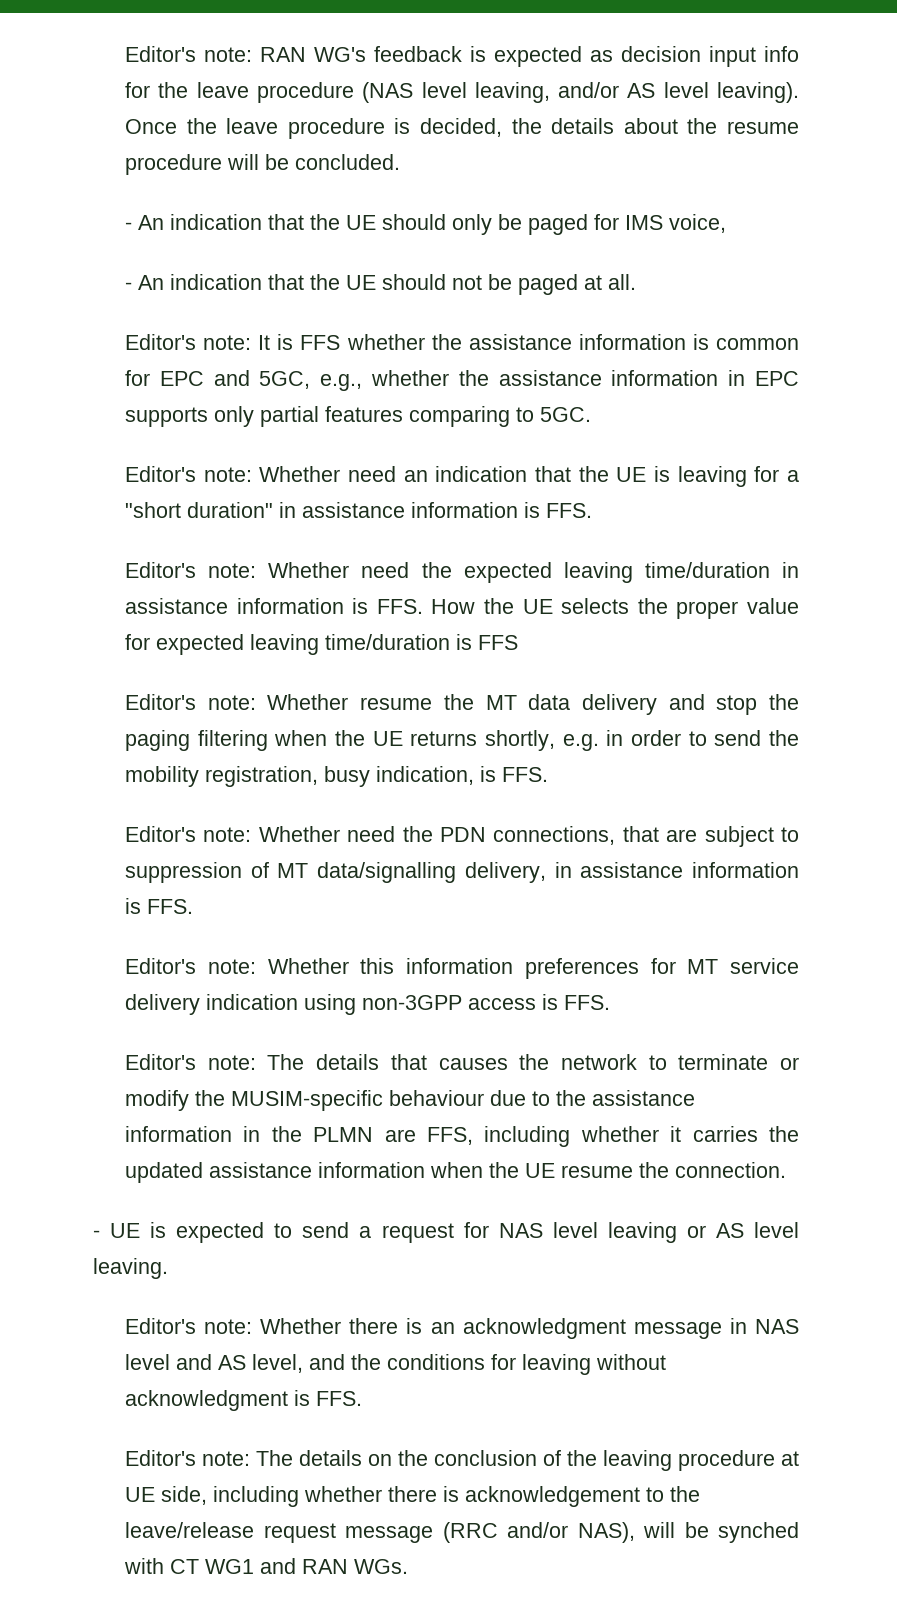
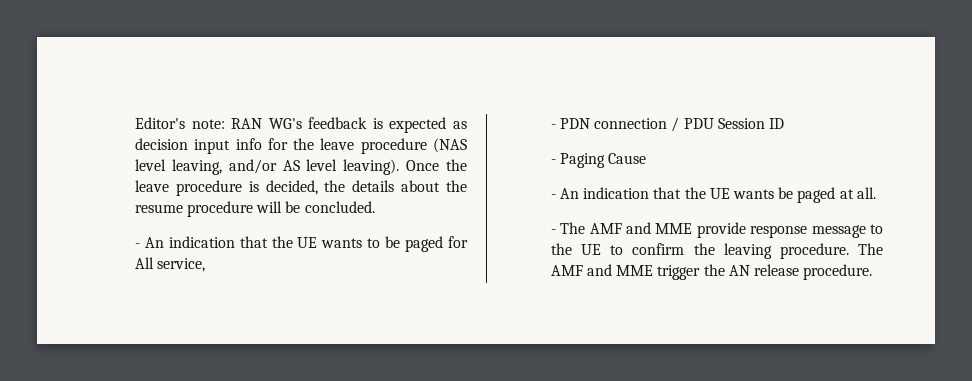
[381,214,492,235] should only -> [321,238,381,248] wants to
[624,214,726,233] [124,274,482,290] IMS voice, // - An indication that the UE should not -> [134,257,206,272] [550,117,785,132] [550,153,647,168] [550,187,775,199] All service, // - PDN connection / PDU Session ID // - Paging Cause // - An indication that the UE wants
[124,334,799,350] [124,370,800,391] [124,406,591,427] [124,466,799,487] [124,502,592,518] [124,562,800,583] [124,598,799,619] [124,634,518,655] [124,694,799,715] [124,730,799,751] [124,766,548,787] [124,826,800,847] [124,862,799,883] [124,898,193,914] [124,958,800,979] [124,994,610,1015] [124,1054,799,1070] [124,1090,695,1111] [124,1126,799,1147] [124,1162,786,1183] [92,1222,800,1243] [92,1258,168,1279] [124,1318,799,1339] [124,1354,666,1375] [124,1390,362,1411] [124,1450,799,1471] [124,1486,700,1507] [124,1522,800,1543] [123,1558,408,1574] Editor's note: It is FFS whether the assistance information is common for EPC and 5GC, e.g., whether the assistance information in EPC supports only partial features comparing to 5GC. // Editor's note: Whether need an indication that the UE is leaving for a "short duration" in assistance information is FFS. // Editor's note: Whether need the expected leaving time/duration in assistance information is FFS. How the UE selects the proper value for expected leaving time/duration is FFS // Editor's note: Whether resume the MT data delivery and stop the paging filtering when the UE returns shortly, e.g. in order to send the mobility registration, busy indication, is FFS. // Editor's note: Whether need the PDN connections, that are subject to suppression of MT data/signalling delivery, in assistance information is FFS. // Editor's note: Whether this information preferences for MT service delivery indication using non-3GPP access is FFS. // Editor's note: The details that causes the network to terminate or modify the MUSIM-specific behaviour due to the assistance information in the PLMN are FFS, including whether it carries the updated assistance information when the UE resume the connection. // - UE is expected to send a request for NAS level leaving or AS level leaving. // Editor's note: Whether there is an acknowledgment message in NAS level and AS level, and the conditions for leaving without acknowledgment is FFS. // Editor's note: The details on the conclusion of the leaving procedure at UE side, including whether there is acknowledgement to the leave/release request message (RRC and/or NAS), will be synched with CT WG1 and RAN WGs. -> [550,222,883,238] [550,243,883,259] [550,264,873,280] - The AMF and MME provide response message to the UE to confirm the leaving procedure. The AMF and MME trigger the AN release procedure.

